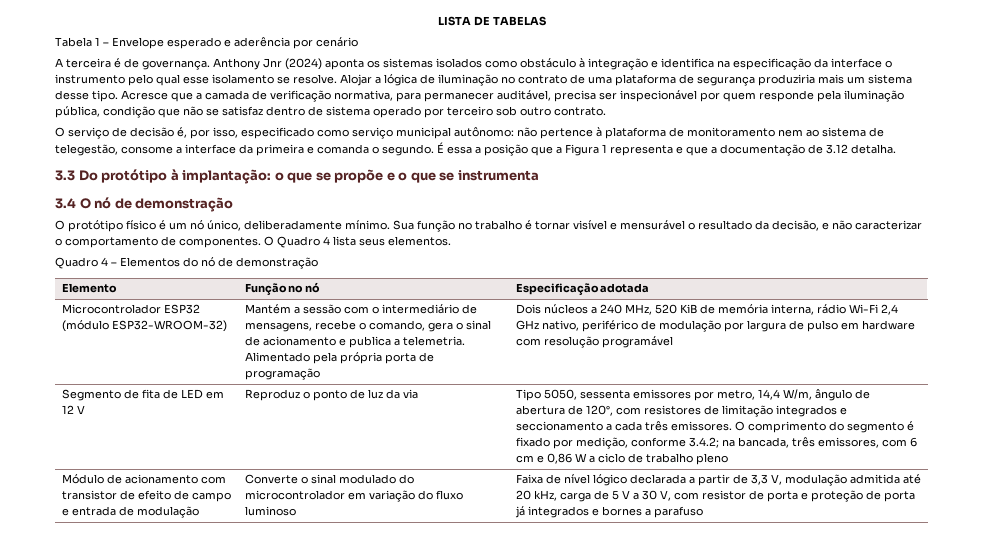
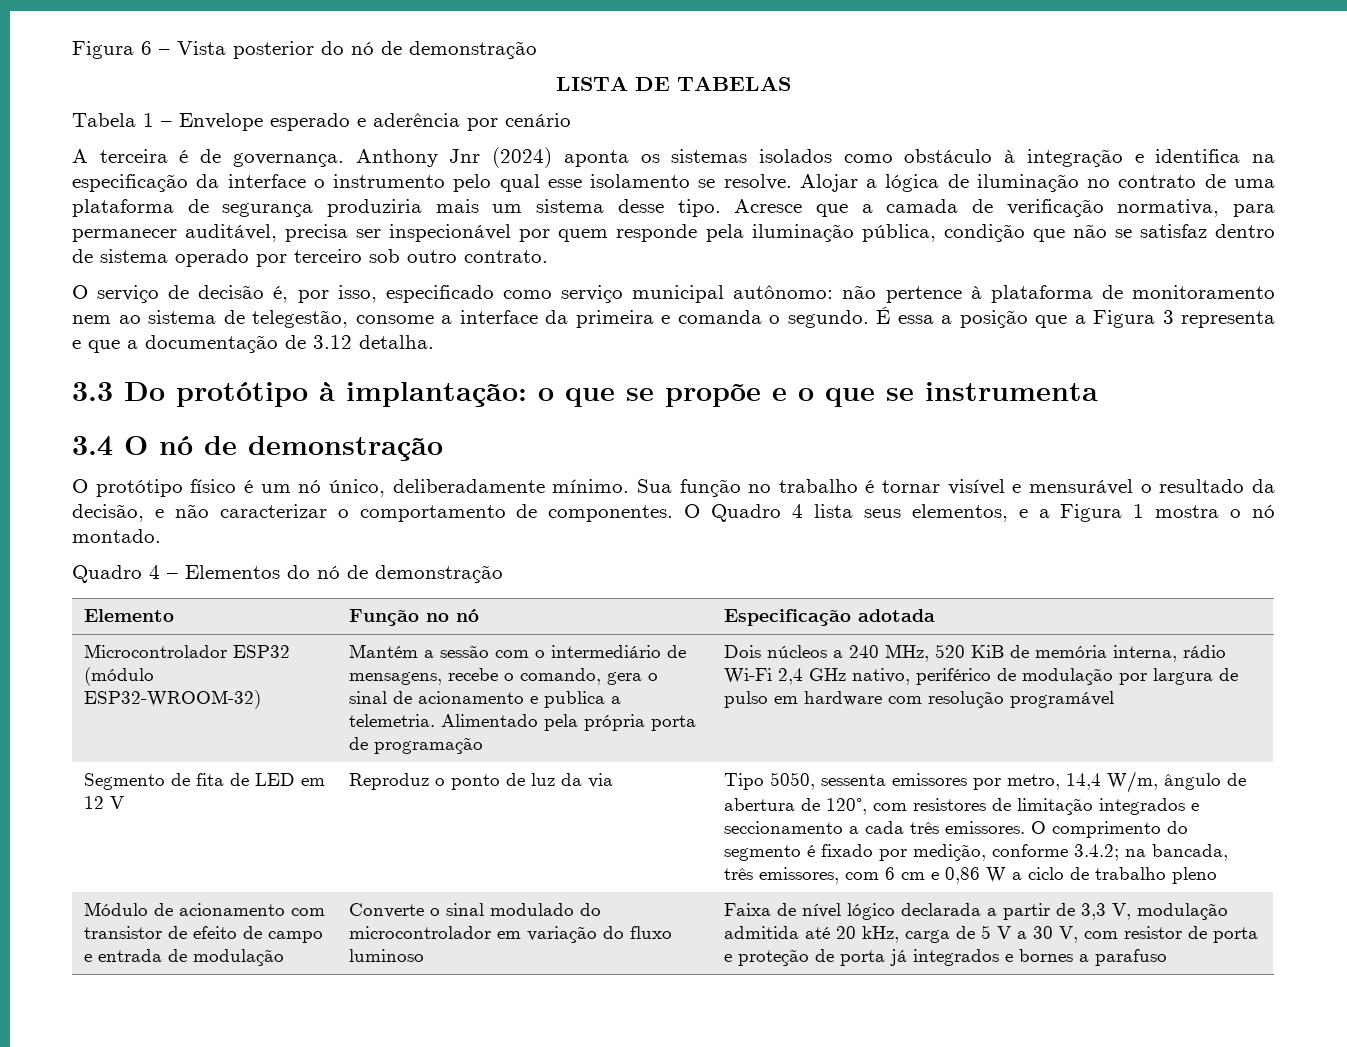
(437, 21) none -> [72,41,537,59] Figura 6 – Vista posterior do nó de demonstração //
[602,144,607,153] 1 -> [1162,310,1174,324] 3
[388,236,451,246] elementos. -> [911,504,1275,522] [72,529,161,543] elementos, e a Figura 1 mostra o nó montado.

